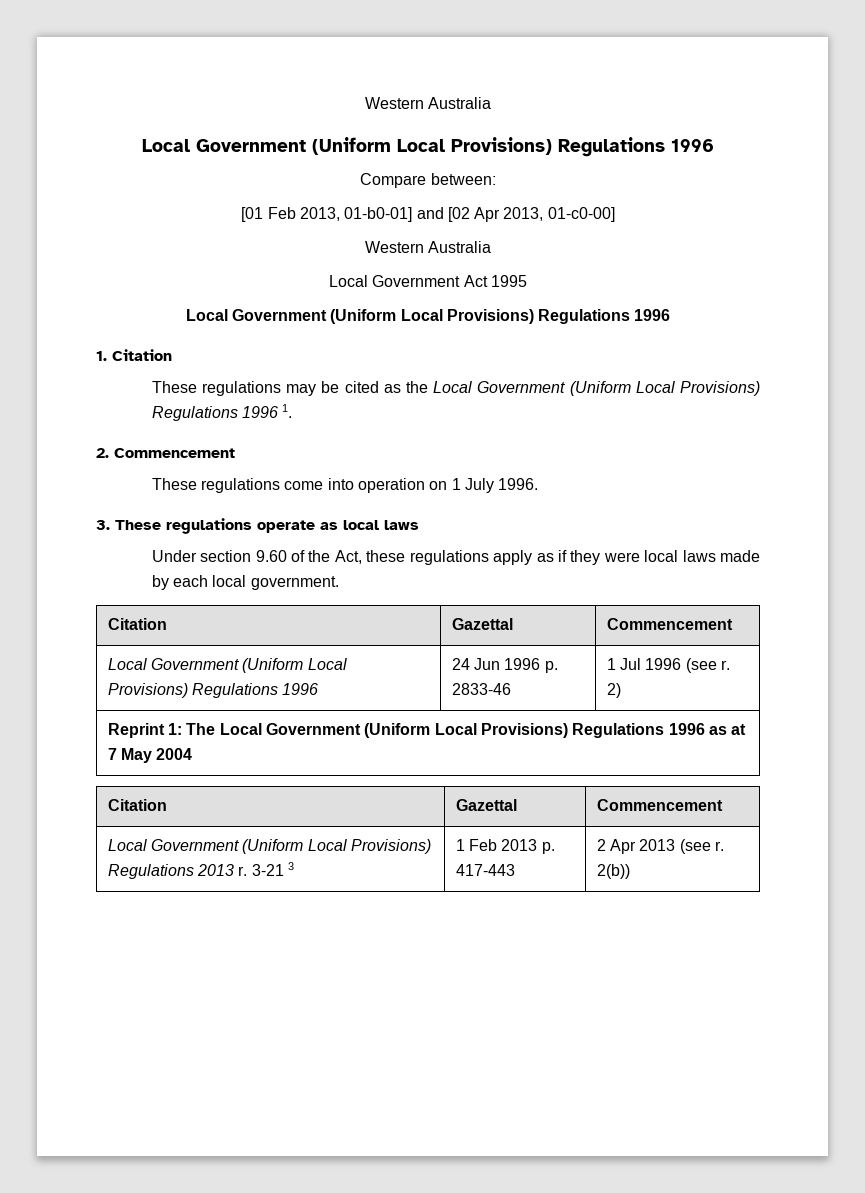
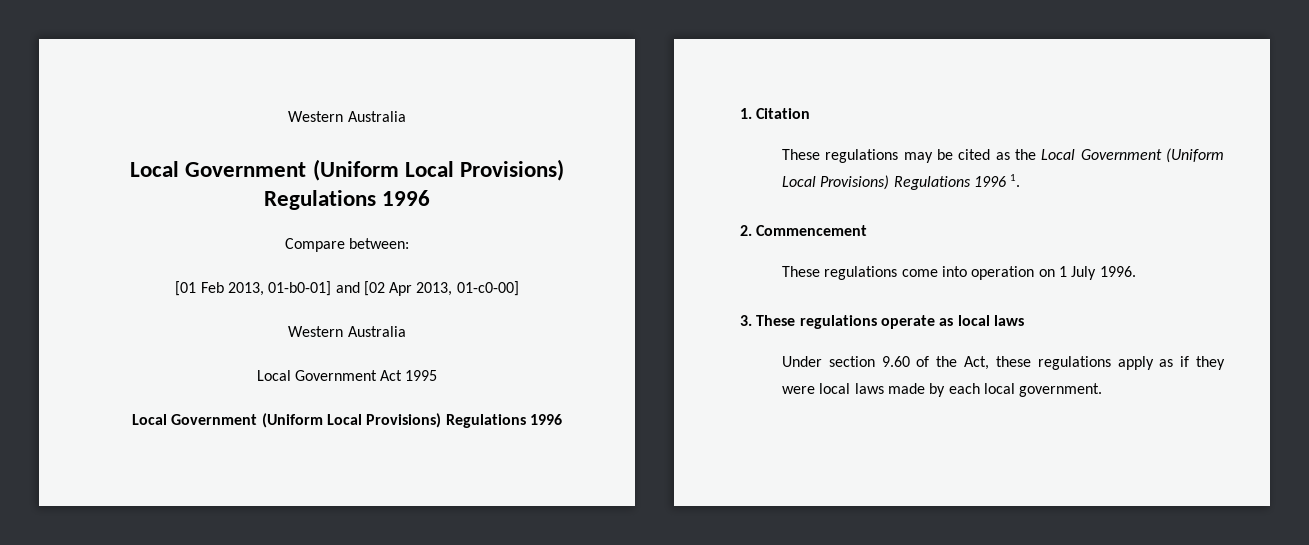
[107,618,167,630] [451,618,513,630] [606,618,733,630] [107,658,347,673] [107,683,319,698] [451,658,558,673] [451,683,511,695] [606,658,731,673] [606,683,621,698] [107,723,747,738] [107,748,193,763] [107,799,167,811] [455,799,517,811] [596,799,723,811] [107,839,432,854] [107,862,295,879] [455,839,555,854] [455,864,515,876] [596,839,725,854] [596,864,630,879] // Citation | Gazettal | Commencement // Local Government (Uniform Local Provisions) Regulations 1996 | 24 Jun 1996 p. 2833-46 | 1 Jul 1996 (see r. 2) // Reprint 1: The Local Government (Uniform Local Provisions) Regulations 1996 as at 7 May 2004 // Citation | Gazettal | Commencement // Local Government (Uniform Local Provisions) Regulations 2013 r. 3-21 3 | 1 Feb 2013 p. 417-443 | 2 Apr 2013 (see r. 2(b)) -> (1103, 390) none

